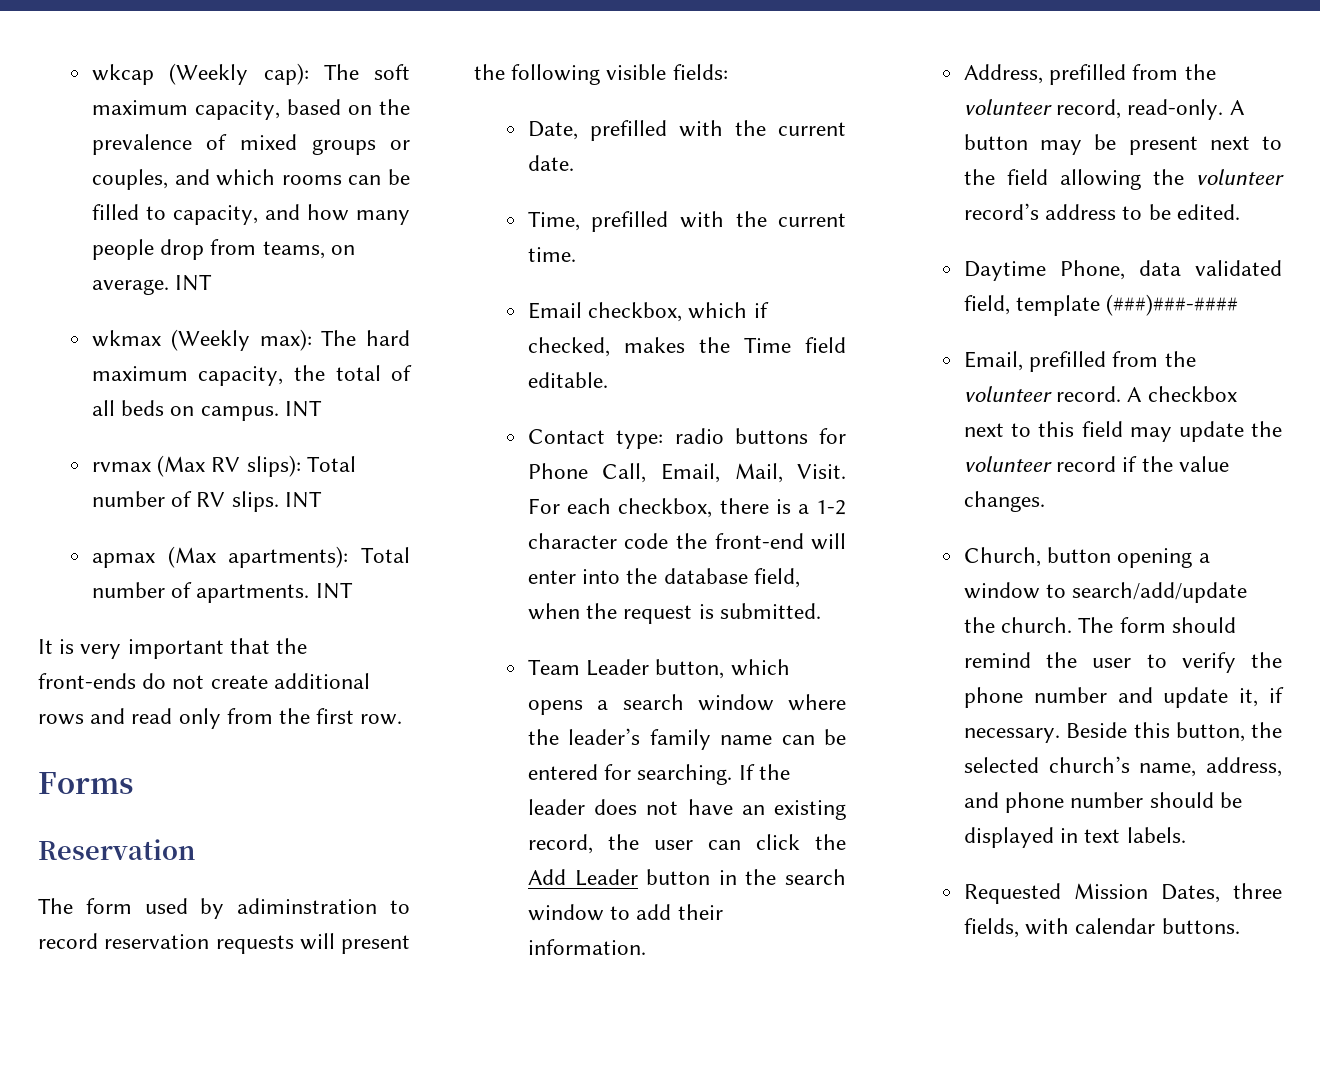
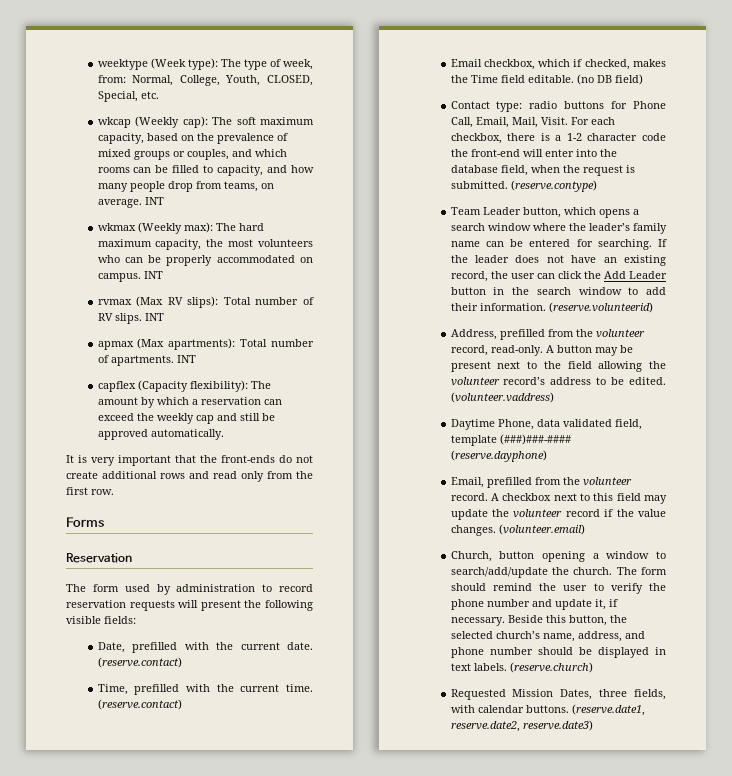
(91, 74) none -> [97,58,313,70] [97,75,313,86] [97,91,159,102] weektype (Week type): The type of week, from: Normal, College, Youth, CLOSED, Special, etc. //
[335,365,412,381] [91,400,165,416] total of all beds -> [228,239,313,247] [97,255,295,266] most volunteers who can be properly accommodated
(353, 590) none -> [97,380,271,392] [97,397,282,408] [97,413,275,424] [97,429,224,440] // capflex (Capacity flexibility): The amount by which a reservation can exceed the weekly cap and still be approved automatically.
[237,898,378,914] adiminstration -> [176,584,256,592] administration
(574, 163) none -> [97,657,182,668] (reserve.contact)
(576, 254) none -> [97,699,182,710] (reserve.contact)
(608, 380) none -> [576,74,643,85] (no DB field)
(821, 611) none -> [510,180,597,192] (reserve.contype)
(646, 947) none -> [548,302,653,313] (reserve.volunteerid)
(1240, 212) none -> [450,392,554,403] (volunteer.vaddress)
(1239, 305) none -> [450,450,547,462] (reserve.dayphone)
(1045, 501) none -> [498,524,585,535] (volunteer.email)
(1186, 835) none -> [509,662,593,673] (reserve.church)
(1240, 926) none -> [571,704,645,716] [450,720,593,732] (reserve.date1, reserve.date2, reserve.date3)

